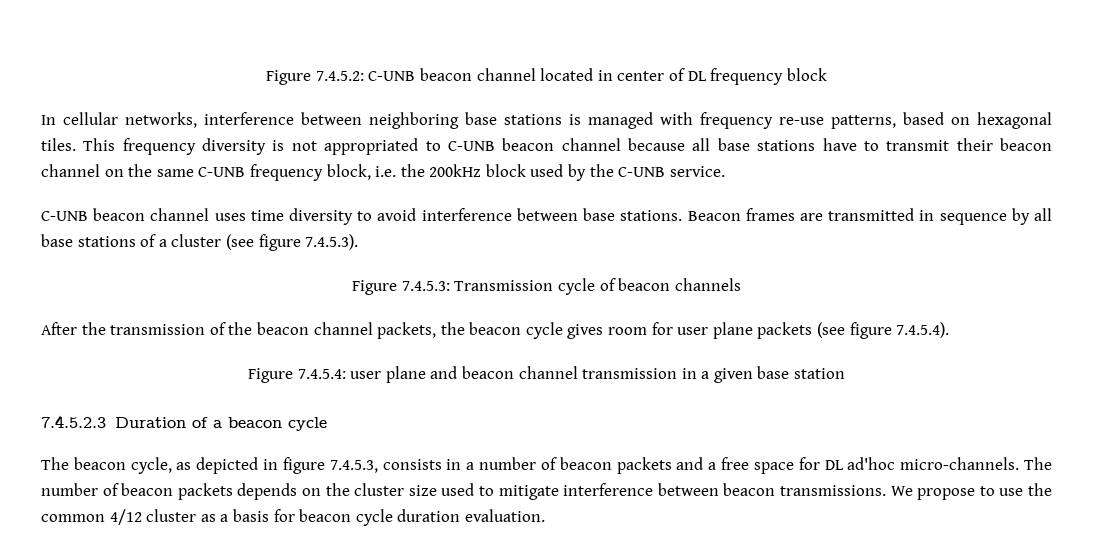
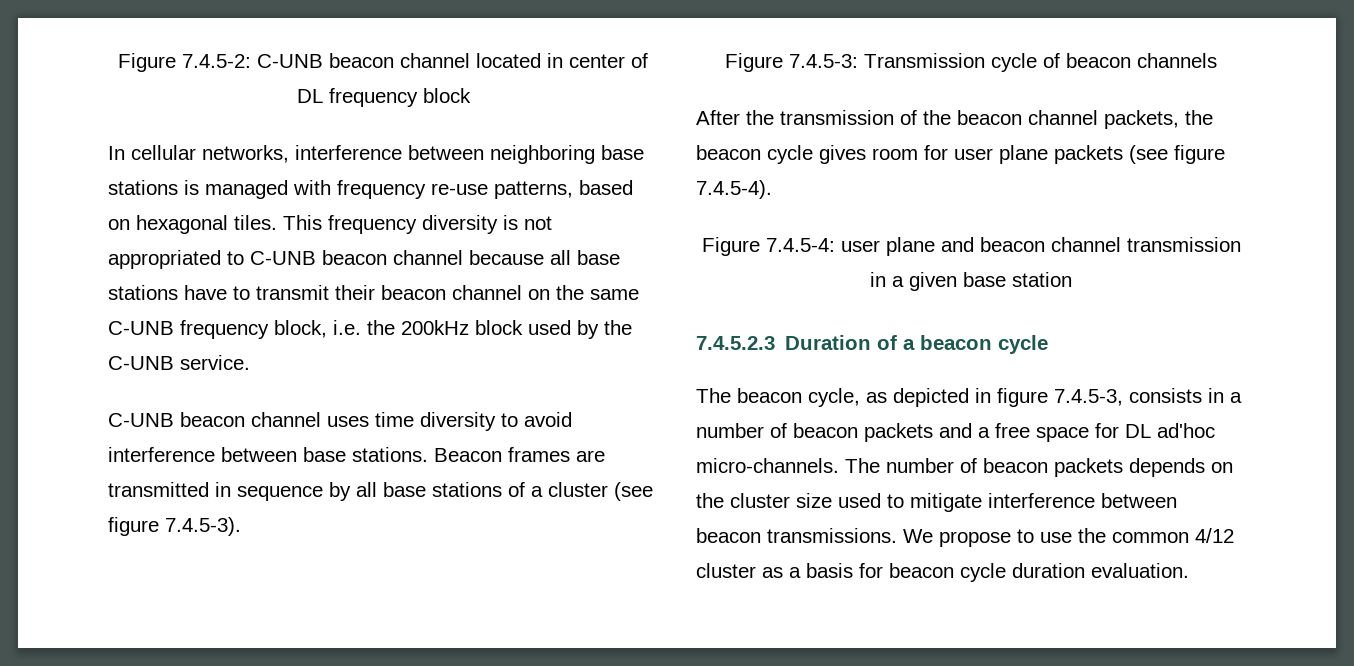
[266,70,364,85] Figure 7.4.5.2: -> [118,53,251,72] Figure 7.4.5-2:
[305,234,359,250] [352,280,450,295] 7.4.5.3). // Figure 7.4.5.3: -> [165,517,241,536] [725,53,858,72] 7.4.5-3). // Figure 7.4.5-3:
[896,322,950,338] [247,368,346,383] 7.4.5.4). // Figure 7.4.5.4: -> [696,180,772,199] [701,237,835,256] 7.4.5-4). // Figure 7.4.5-4:
[329,460,378,473] 7.4.5.3, -> [1054,389,1123,406] 7.4.5-3,

